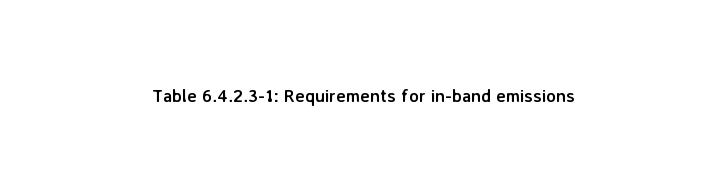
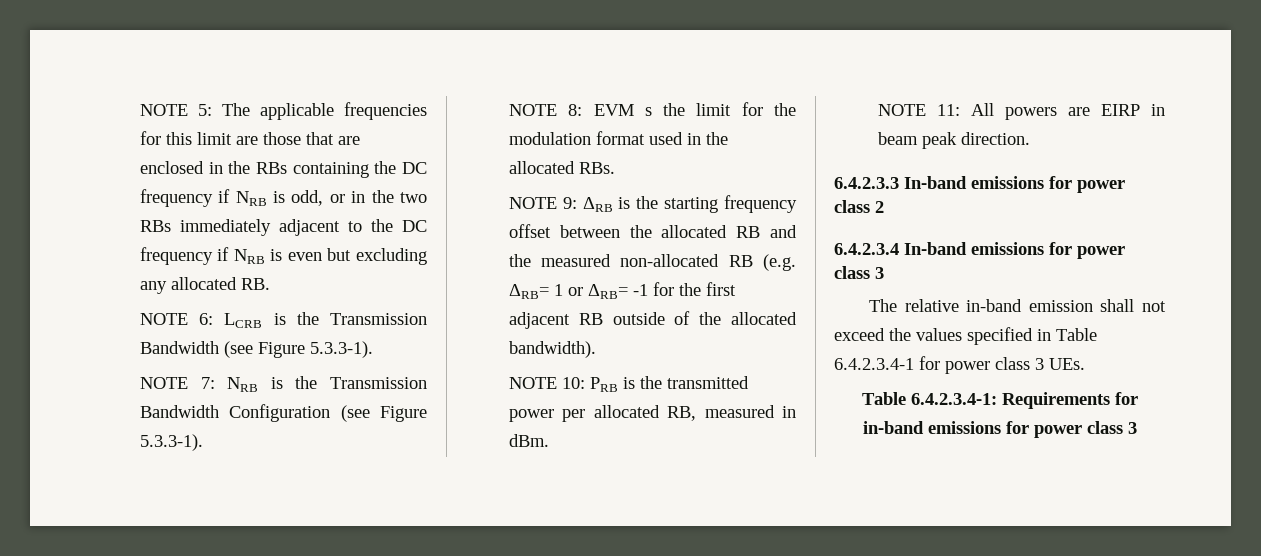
[152,89,575,106] Table 6.4.2.3-1: Requirements for in-band emissions -> [139,102,427,120] [139,131,360,145] [139,161,427,178] [139,189,427,207] [139,219,427,236] [139,247,427,265] [139,277,270,294] [139,312,427,328] [139,341,373,358] [139,376,427,392] [139,404,427,422] [139,434,203,451] [508,102,796,116] [508,131,728,145] [508,161,615,174] [508,195,797,213] [508,224,797,238] [508,254,796,271] [508,282,736,299] [508,311,797,329] [508,341,596,358] [508,376,749,392] [508,405,796,422] [508,434,549,447] [877,103,1165,120] [877,132,1030,149] [834,176,1125,193] [834,200,884,213] [834,242,1125,259] [834,266,884,279] [869,299,1166,312] [834,327,1097,345] [834,356,1085,374] [861,392,1138,409] [862,421,1137,438] NOTE 5: The applicable frequencies for this limit are those that are enclosed in the RBs containing the DC frequency if NRB is odd, or in the two RBs immediately adjacent to the DC frequency if NRB is even but excluding any allocated RB. // NOTE 6: LCRB is the Transmission Bandwidth (see Figure 5.3.3-1). // NOTE 7: NRB is the Transmission Bandwidth Configuration (see Figure 5.3.3-1). // NOTE 8: EVM s the limit for the modulation format used in the allocated RBs. // NOTE 9: ΔRB is the starting frequency offset between the allocated RB and the measured non-allocated RB (e.g. ΔRB= 1 or ΔRB= -1 for the first adjacent RB outside of the allocated bandwidth). // NOTE 10: PRB is the transmitted power per allocated RB, measured in dBm. // NOTE 11: All powers are EIRP in beam peak direction. // 6.4.2.3.3 In-band emissions for power class 2 // 6.4.2.3.4 In-band emissions for power class 3 // The relative in-band emission shall not exceed the values specified in Table 6.4.2.3.4-1 for power class 3 UEs. // Table 6.4.2.3.4-1: Requirements for in-band emissions for power class 3

